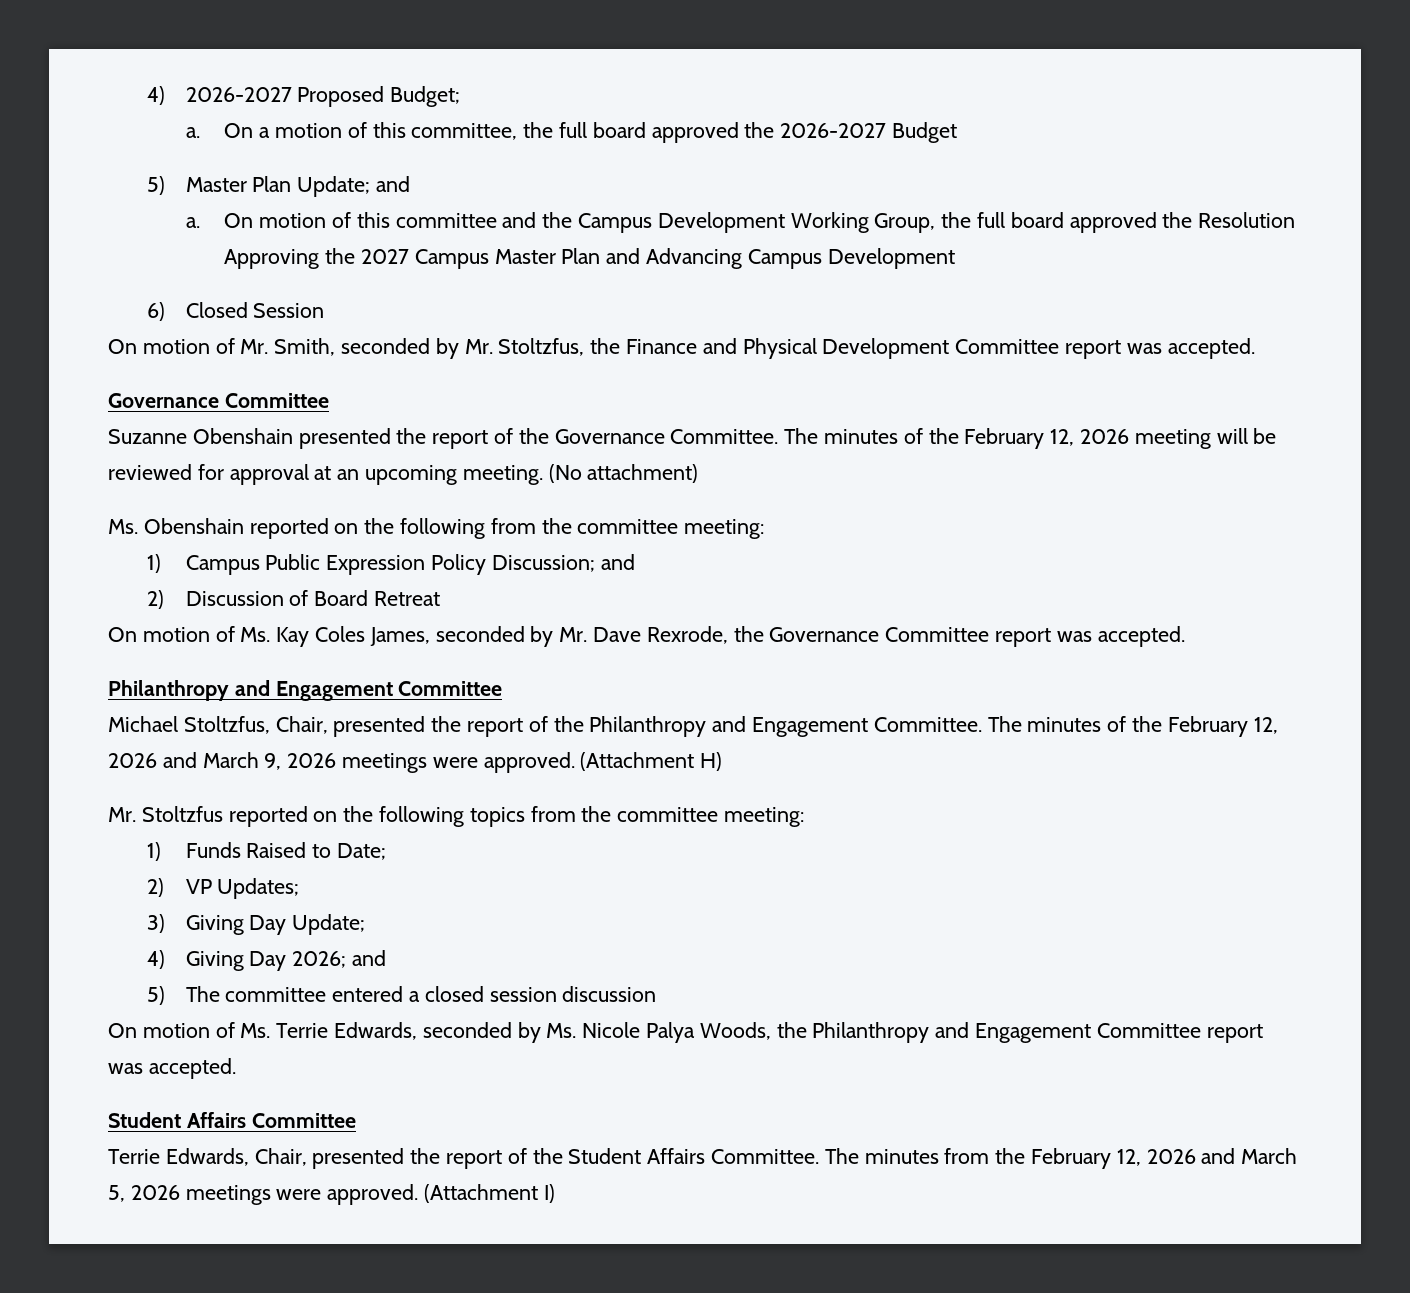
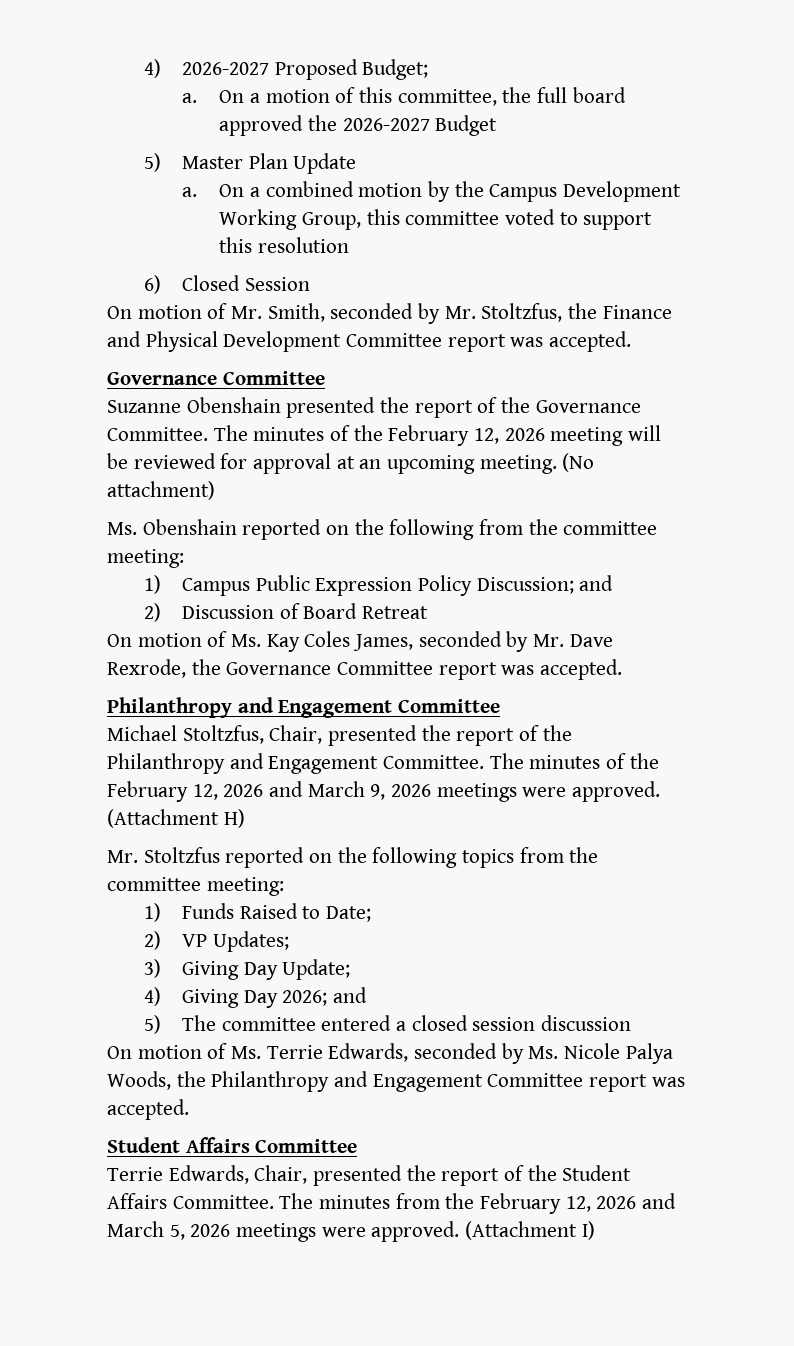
[297,176,410,197] [185,212,537,228] Update; and // a. On motion of this committee and -> [293,153,357,174] [181,181,451,202] Update // a. On a combined motion by
[941,212,1296,233] [224,248,955,269] the full board approved the Resolution Approving the 2027 Campus Master Plan and Advancing Campus Development -> [366,209,653,230] [219,237,350,253] this committee voted to support this resolution

